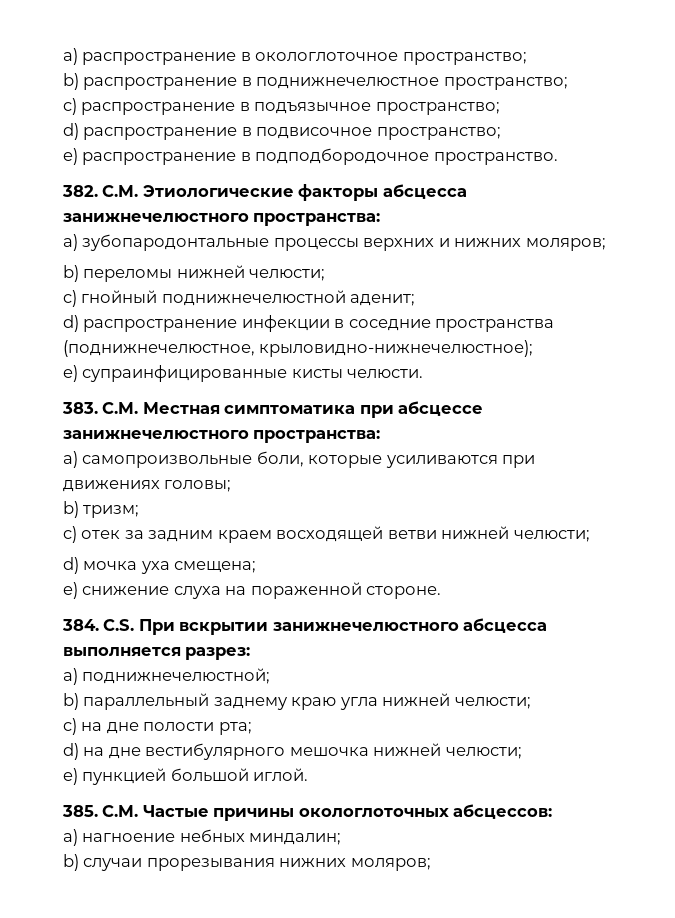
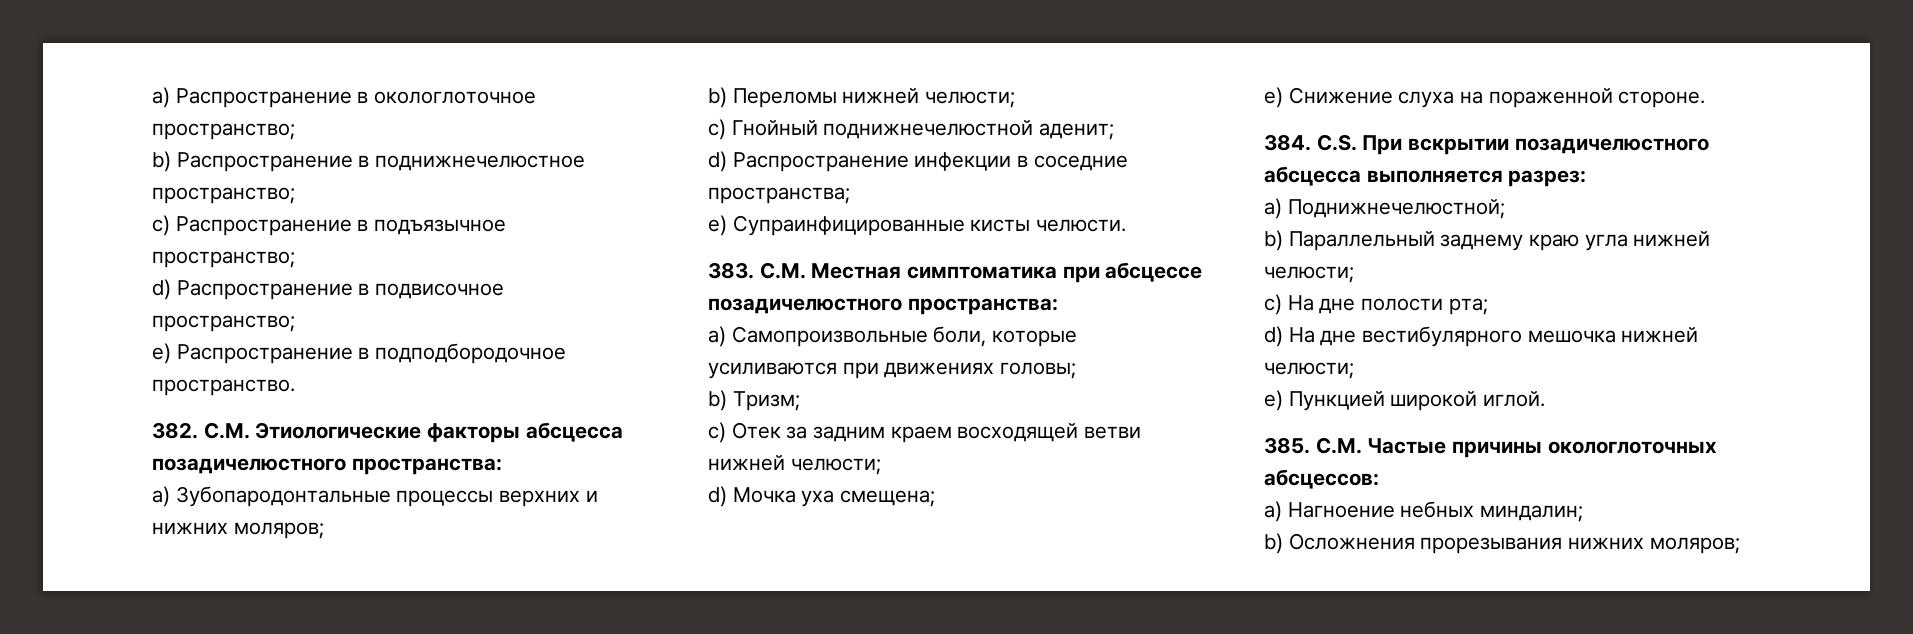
[63,48,237,65] a) распространение -> [152,87,352,108] a) Распространение
[83,77,238,90] распространение -> [176,152,353,172] Распространение
[81,102,236,115] распространение -> [175,216,352,236] Распространение
[83,127,238,140] распространение -> [176,280,353,300] Распространение
[82,152,237,165] распространение -> [176,344,353,364] Распространение
[63,213,381,226] [63,234,270,251] занижнечелюстного пространства: // a) зубопародонтальные -> [152,458,502,475] [152,486,391,507] позадичелюстного пространства: // a) Зубопародонтальные
[83,265,326,282] [63,290,158,307] переломы нижней челюсти; // c) гнойный -> [732,88,1016,108] [708,119,818,140] Переломы нижней челюсти; // c) Гнойный
[83,319,238,332] распространение -> [732,152,909,172] Распространение
[435,319,555,332] [63,340,534,357] [63,365,288,382] пространства (поднижнечелюстное, крыловидно-нижнечелюстное); // e) супраинфицированные -> [708,187,850,204] [708,215,965,236] пространства; // e) Супраинфицированные
[63,430,381,443] [63,451,253,468] занижнечелюстного пространства: // a) самопроизвольные -> [708,298,1058,315] [708,326,928,347] позадичелюстного пространства: // a) Самопроизвольные
[83,505,140,518] [63,526,121,543] тризм; // c) отек -> [732,391,800,411] [708,422,781,443] Тризм; // c) Отек
[83,561,138,570] мочка -> [732,487,796,503] Мочка
[82,586,170,595] снижение -> [1288,87,1393,104] Снижение
[272,622,459,631] занижнечелюстного -> [1514,138,1709,154] позадичелюстного
[82,668,271,684] [63,693,210,710] поднижнечелюстной; // b) параллельный -> [1287,199,1505,219] [1264,230,1435,251] Поднижнечелюстной; // b) Параллельный
[81,722,103,731] на -> [1287,295,1314,311] На
[83,747,105,756] на -> [1288,327,1315,343] На
[82,768,249,785] пункцией большой -> [1288,391,1478,411] Пункцией широкой
[82,833,176,842] нагноение -> [1287,502,1395,518] Нагноение
[83,858,143,871] случаи -> [1288,533,1415,550] Осложнения

